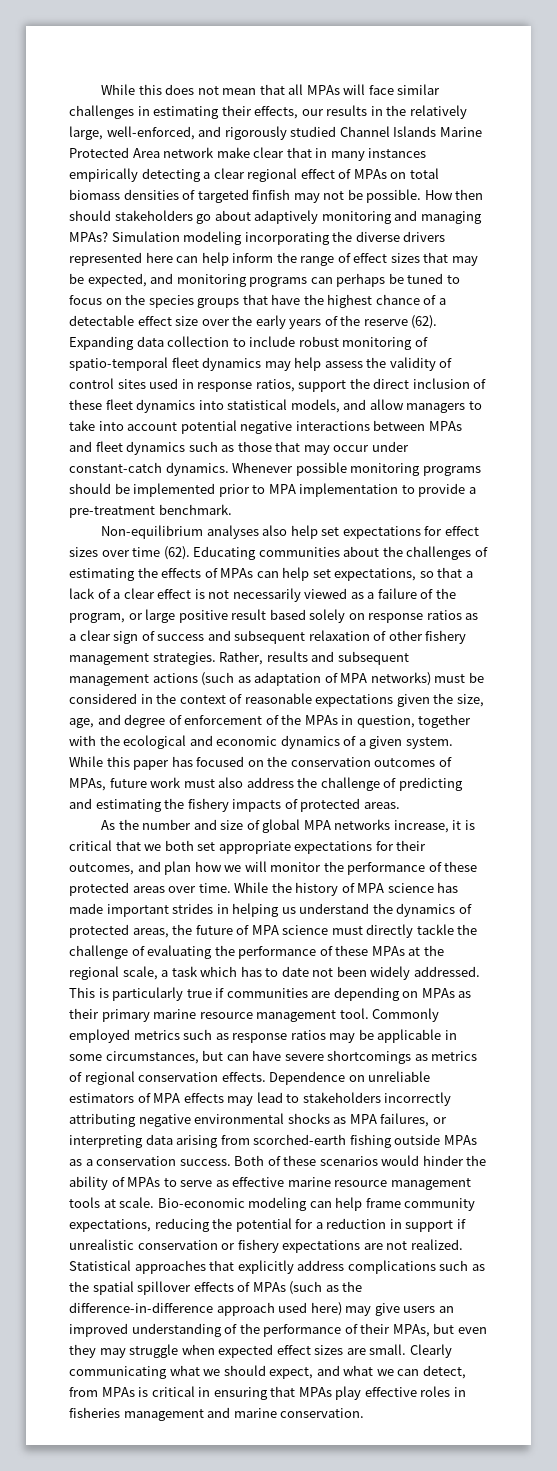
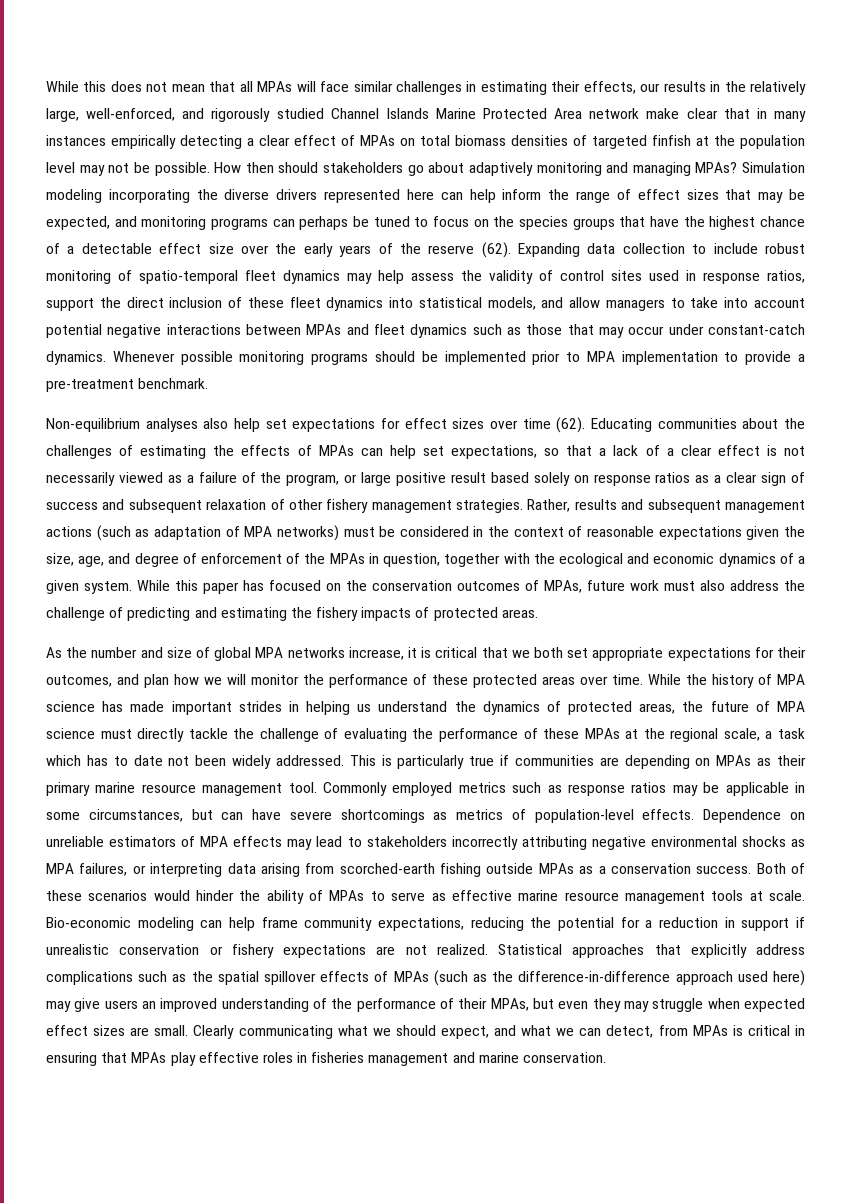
[247,168,298,182] regional -> (290, 140) none
(291, 194) none -> [696,135,805,149] [46,162,75,173] at the population level
[84,1071,219,1085] regional conservation -> [534,809,634,823] population-level

